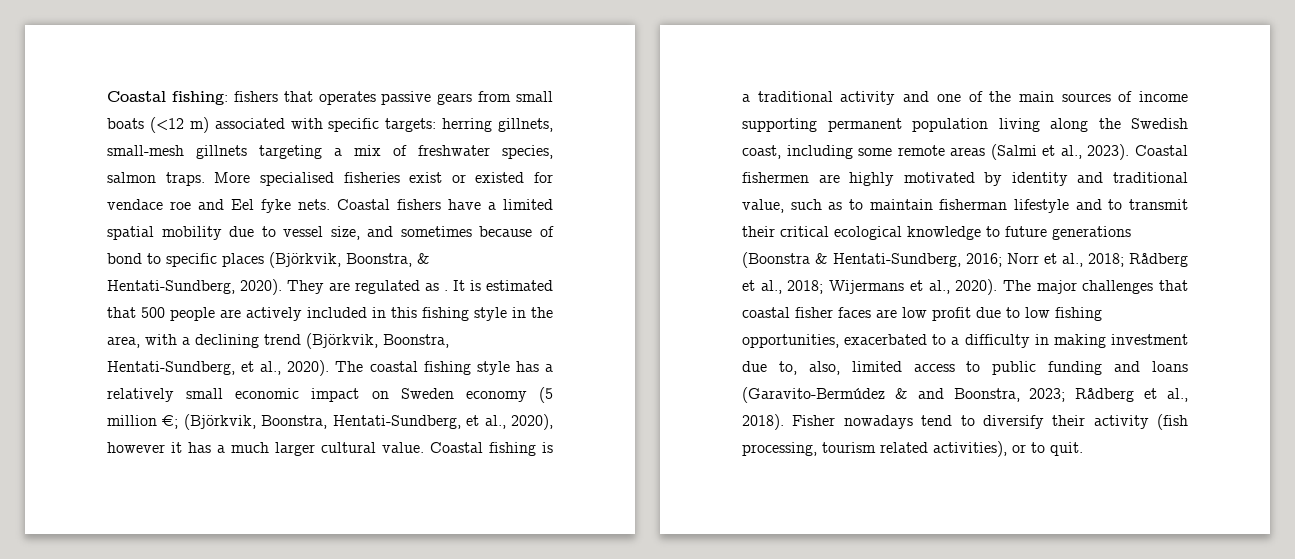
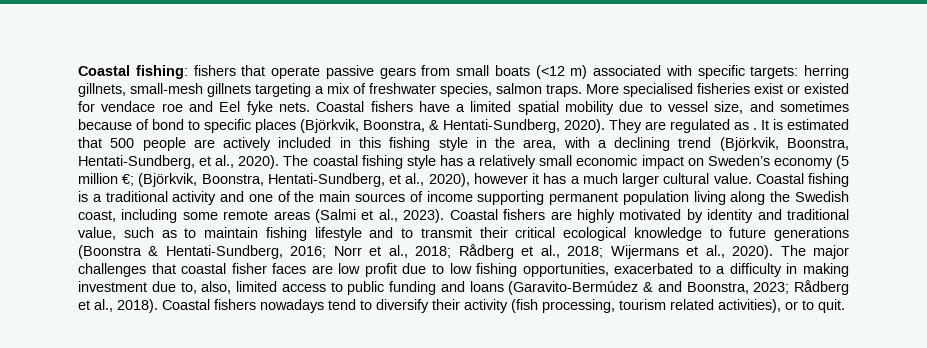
[318,91,376,105] operates -> [271,66,320,79] operate
[400,388,454,399] Sweden -> [707,155,770,166] Sweden’s
[742,172,809,183] fishermen -> [503,209,546,220] fishers
[939,199,1008,210] fisherman -> [265,227,307,241] fishing
[792,415,836,426] Fisher -> [162,299,256,310] Coastal fishers

